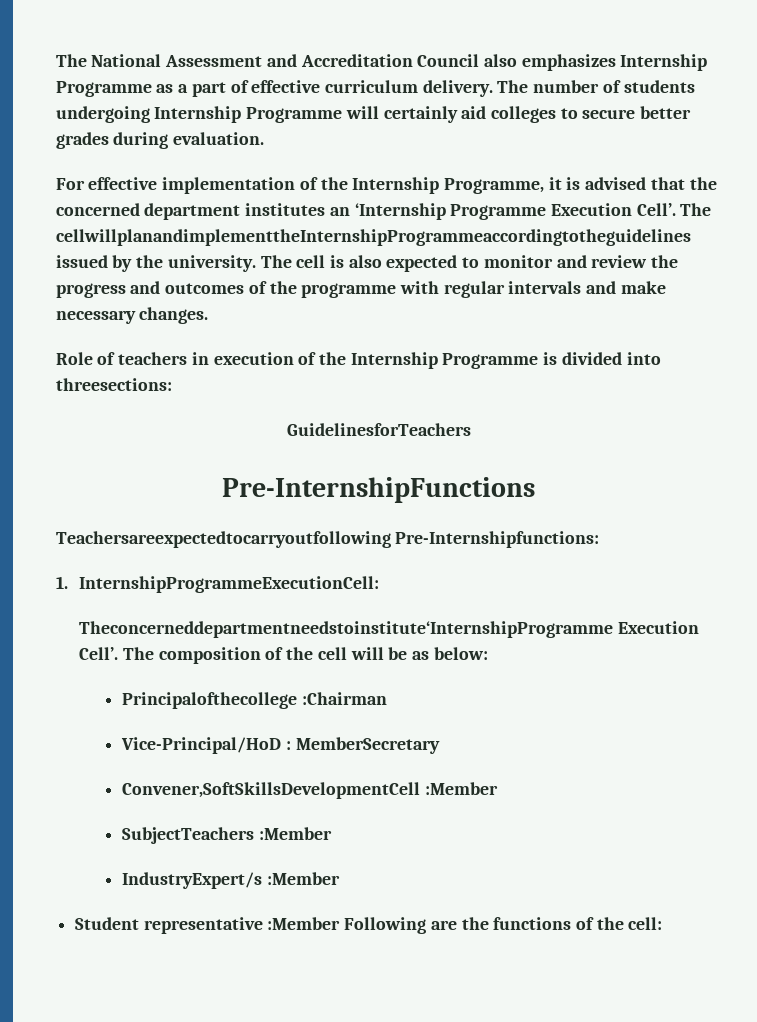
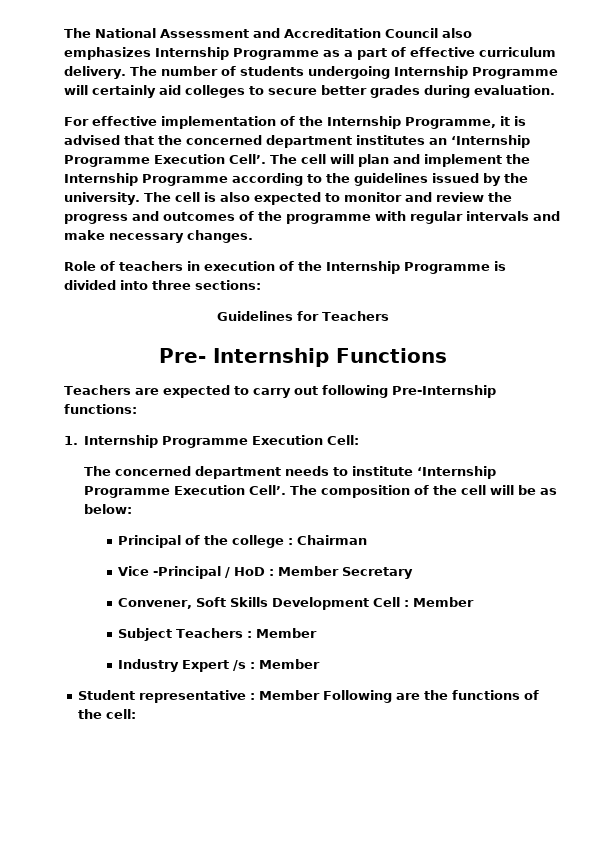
[55,229,691,246] cellwillplanandimplementtheInternshipProgrammeaccordingtotheguidelines -> [301,154,531,167] [64,173,429,186] cell will plan and implement the Internship Programme according to the guidelines
[55,378,172,391] [286,423,471,436] [222,477,535,503] [55,531,600,548] [55,576,380,593] [79,621,614,638] threesections: // GuidelinesforTeachers // Pre-InternshipFunctions // Teachersareexpectedtocarryoutfollowing Pre-Internshipfunctions: // 1. InternshipProgrammeExecutionCell: // Theconcerneddepartmentneedstoinstitute‘InternshipProgramme -> [152,280,262,290] [217,311,390,321] [159,348,448,367] [64,385,497,398] [64,404,138,414] [64,435,360,448] [84,466,497,479] [84,486,171,498] three sections: // Guidelines for Teachers // Pre- Internship Functions // Teachers are expected to carry out following Pre-Internship functions: // 1. Internship Programme Execution Cell: // The concerned department needs to institute ‘Internship Programme
[122,692,387,709] [121,737,440,754] [122,782,498,799] [122,827,332,844] [122,872,340,889] Principalofthecollege :Chairman // Vice-Principal/HoD : MemberSecretary // Convener,SoftSkillsDevelopmentCell :Member // SubjectTeachers :Member // IndustryExpert/s :Member -> [118,535,368,548] [118,566,414,579] [118,597,475,610] [118,628,318,641] [118,659,321,672] Principal of the college : Chairman // Vice -Principal / HoD : Member Secretary // Convener, Soft Skills Development Cell : Member // Subject Teachers : Member // Industry Expert /s : Member
[267,917,341,930] :Member -> [249,690,320,700] : Member

